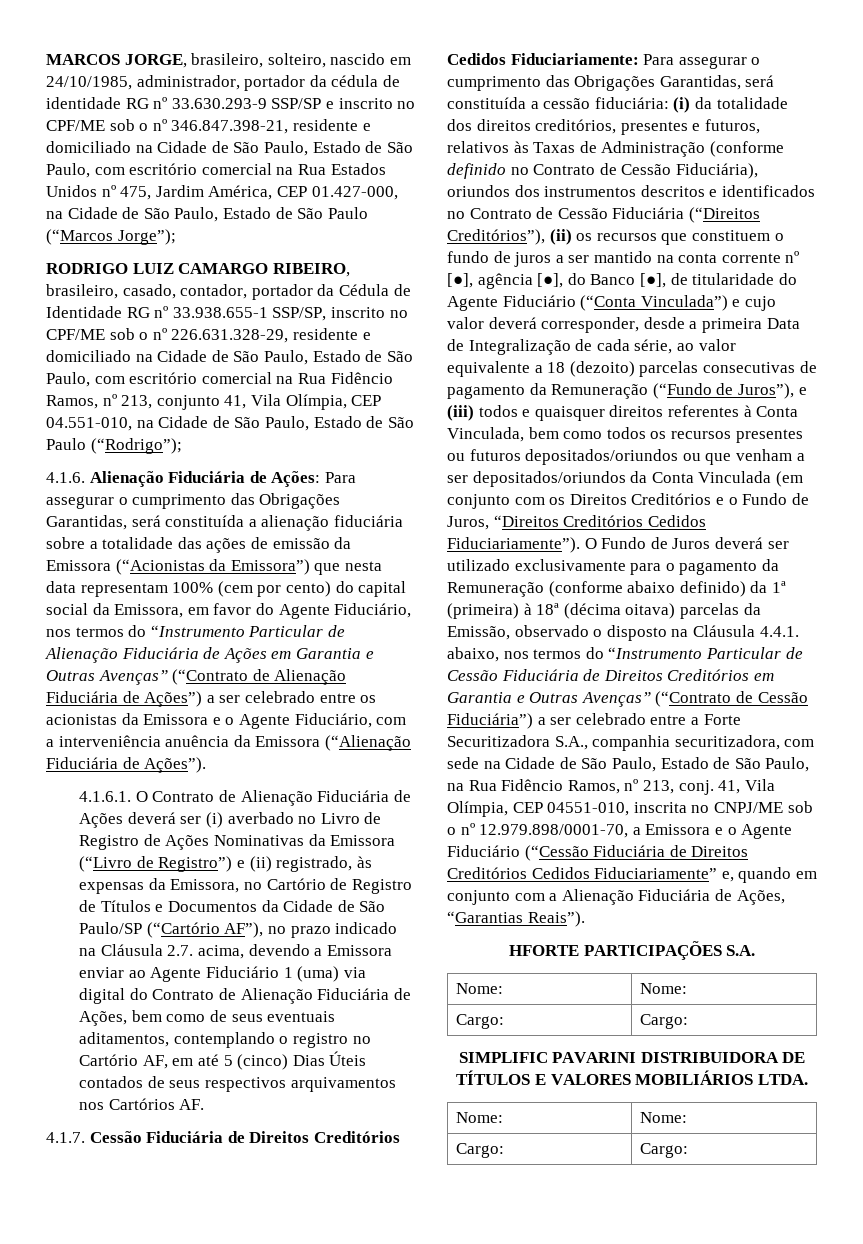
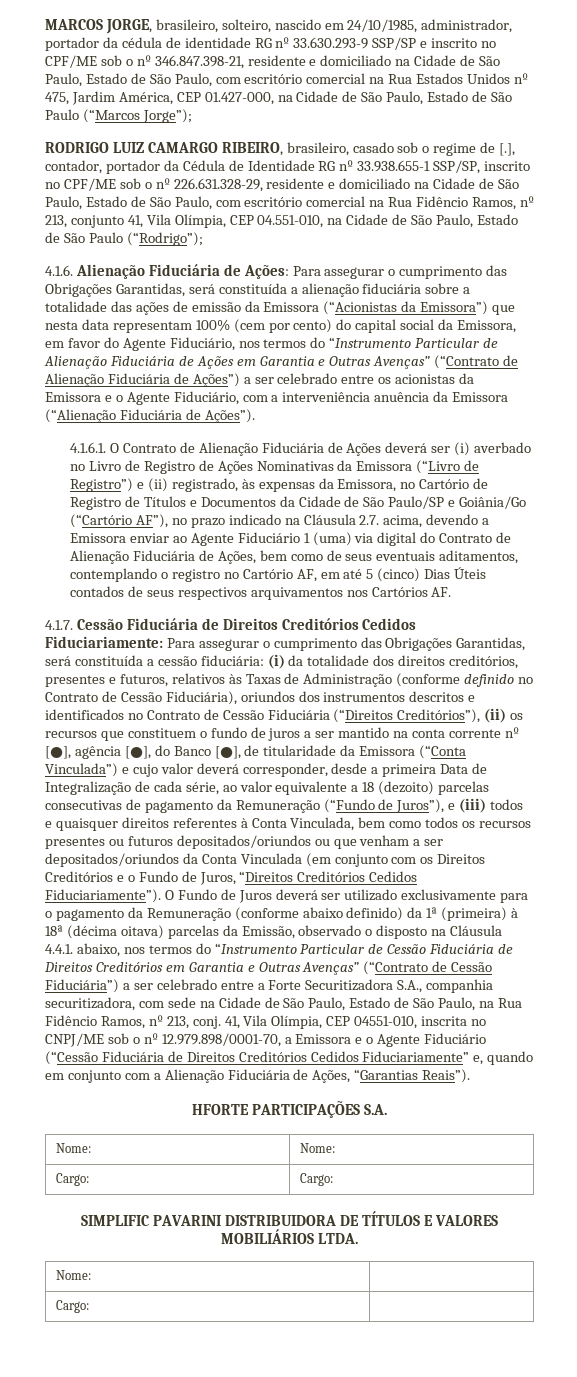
[122,284,176,299] casado, -> [352,142,516,156] casado sob o regime de [.],
(143, 928) none -> [448,496,527,509] e Goiânia/Go
[778,273,797,285] [447,295,576,311] do Agente Fiduciário -> [340,745,416,756] da Emissora
[639,1112,687,1123] [455,1143,504,1158] [639,1143,688,1158] Nome: // Cargo: | Cargo: -> [55,1300,89,1313] // Cargo: |

